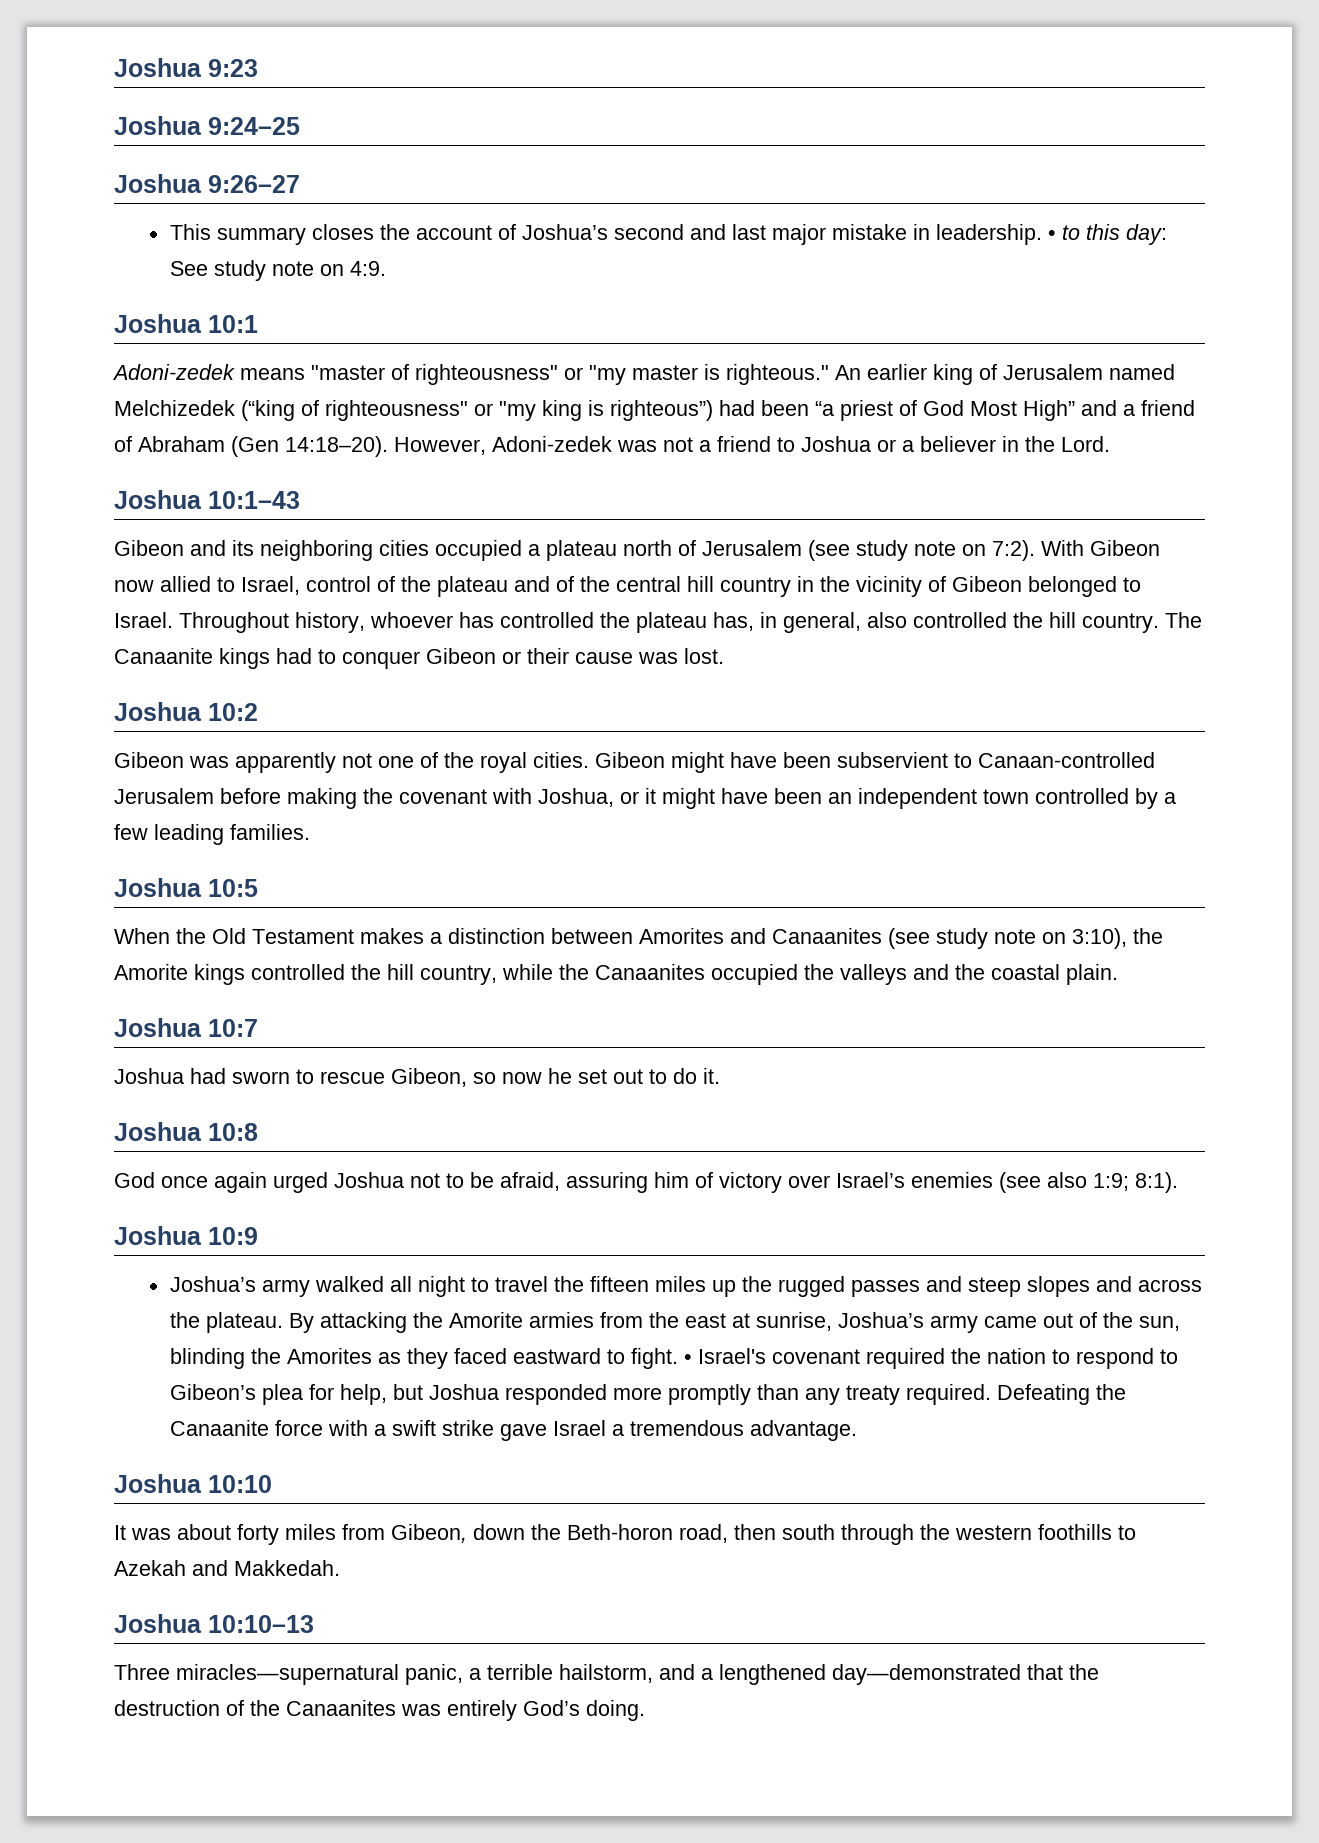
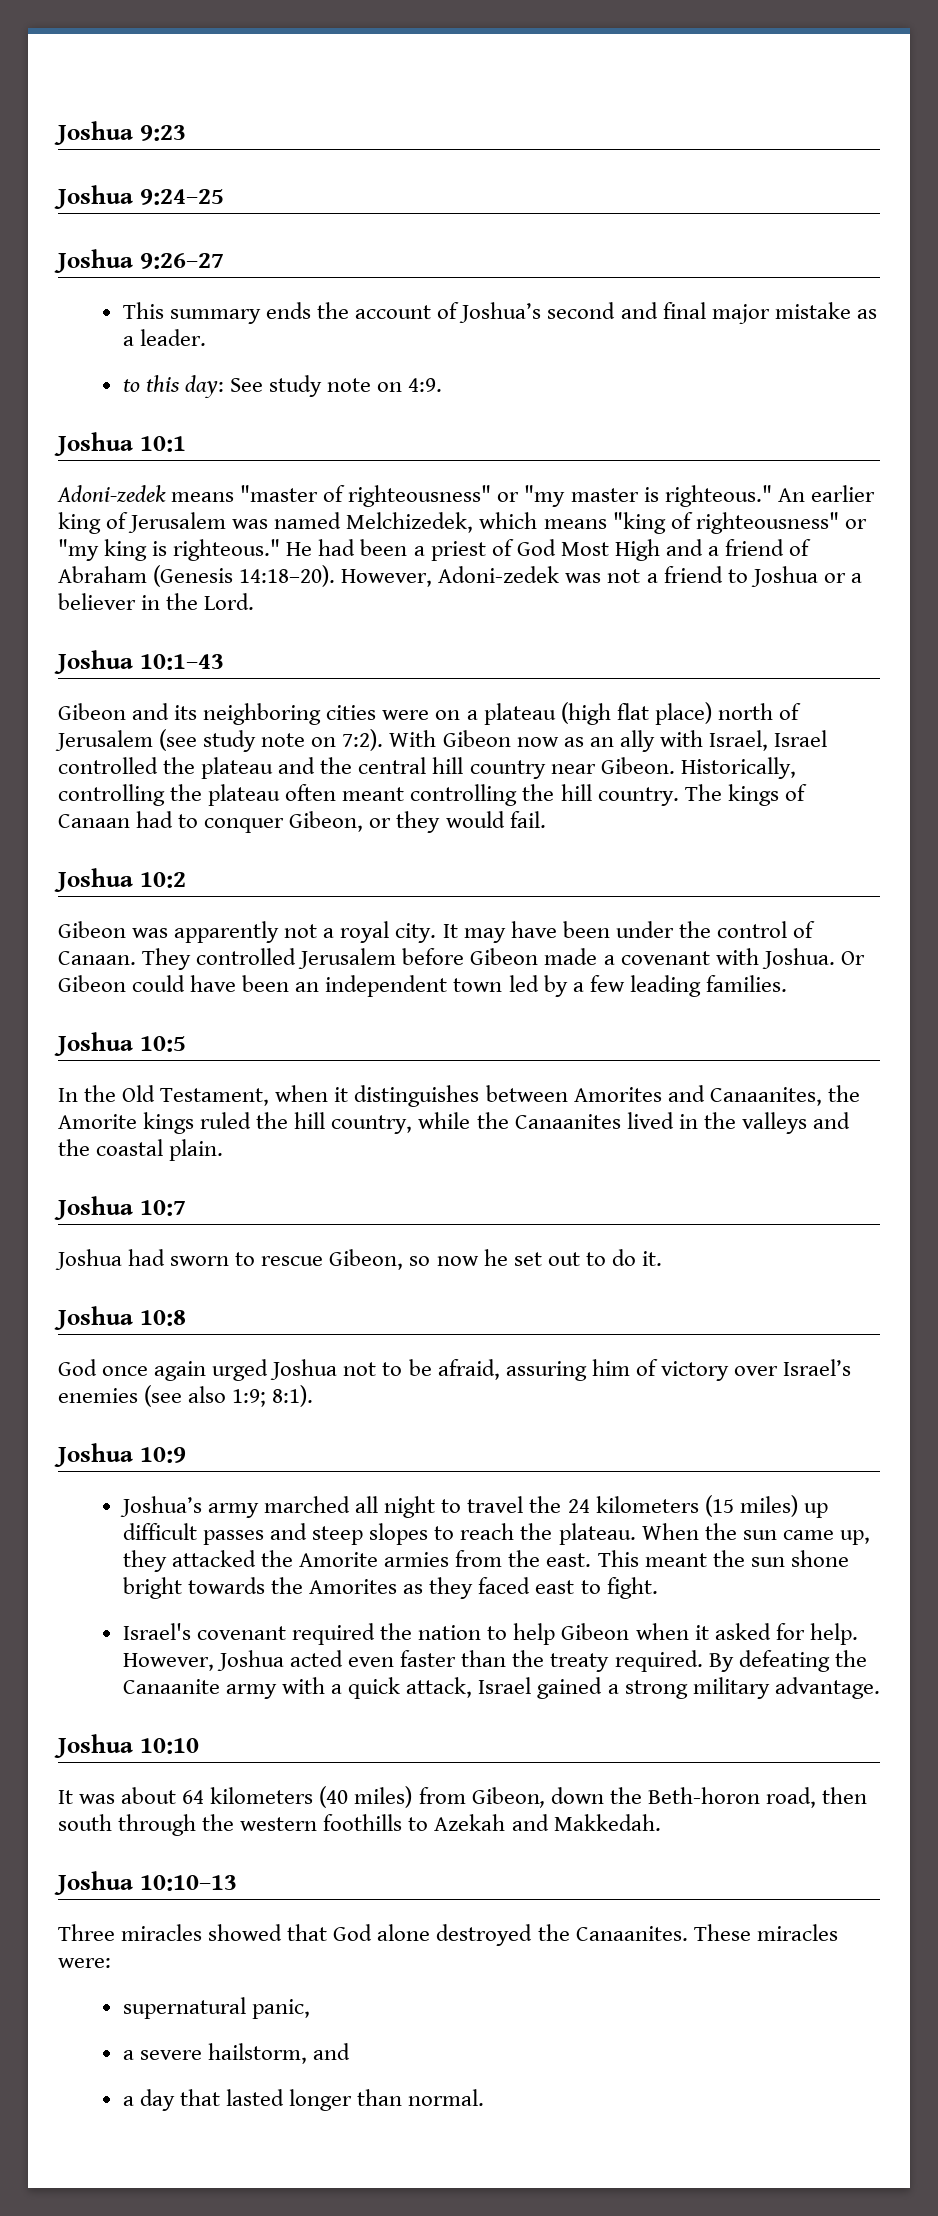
[311,224,374,240] closes -> [266,302,312,319] ends
[731,224,766,240] last -> [662,302,706,319] final
[912,224,1056,245] in leadership. • -> [856,309,877,319] [122,329,207,346] as a leader. //
[1109,364,1175,380] [114,400,295,421] named Melchizedek (“king -> [232,512,666,534] was named Melchizedek, which means "king
[610,400,713,421] righteous”) -> [173,539,313,561] righteous." He
[815,401,834,416] “a -> [413,546,425,556] a
[1023,400,1075,421] High” -> [614,539,660,561] High
[231,436,279,457] (Gen -> [153,565,234,587] (Genesis
[435,540,617,561] occupied a plateau -> [382,702,712,725] were on a plateau (high flat place)
[160,576,395,595] allied to Israel, control of -> [563,730,828,752] [58,757,158,774] as an ally with Israel, Israel controlled
[556,576,574,592] of -> (316, 765) none
[797,576,1141,597] [114,612,1202,633] [114,648,724,669] in the vicinity of Gibeon belonged to Israel. Throughout history, whoever has controlled the plateau has, in general, also controlled the hill country. The Canaanite kings had to conquer Gibeon or their cause was lost. -> [550,757,796,779] [58,784,807,806] [58,811,546,833] near Gibeon. Historically, controlling the plateau often meant controlling the hill country. The kings of Canaan had to conquer Gibeon, or they would fail.
[378,752,1155,773] [114,788,715,809] one of the royal cities. Gibeon might have been subservient to Canaan-controlled Jerusalem before making the covenant with Joshua, or it might -> [323,921,816,943] [58,948,865,970] [58,975,186,992] a royal city. It may have been under the control of Canaan. They controlled Jerusalem before Gibeon made a covenant with Joshua. Or Gibeon could
[1035,788,1129,804] controlled -> [508,975,539,992] led
[114,928,170,944] When -> [58,1088,78,1102] In
[252,928,1127,949] Testament makes a distinction between Amorites and Canaanites (see study note on 3:10), -> [160,1085,822,1107] Testament, when it distinguishes between Amorites and Canaanites,
[251,964,345,980] controlled -> [200,1112,252,1129] ruled
[711,964,798,985] occupied -> [626,1112,698,1129] lived in
[314,1276,384,1292] walked -> [264,1496,351,1513] marched
[589,1276,1202,1297] [169,1312,407,1333] fifteen miles up the rugged passes and steep slopes and across the plateau. By attacking -> [567,1495,828,1518] [122,1523,870,1545] [122,1550,257,1572] 24 kilometers (15 miles) up difficult passes and steep slopes to reach the plateau. When the sun came up, they attacked
[684,1312,1180,1333] [169,1348,245,1369] east at sunrise, Joshua’s army came out of the sun, blinding -> [546,1550,849,1567] [122,1577,266,1599] east. This meant the sun shone bright towards
[512,1348,601,1364] eastward -> [535,1580,575,1594] east
[683,1354,692,1364] • -> (658, 1588) //
[1075,1348,1178,1369] [169,1384,1090,1405] respond to Gibeon’s plea for help, but Joshua responded more promptly than any treaty required. Defeating -> [513,1623,858,1645] [122,1650,830,1672] help Gibeon when it asked for help. However, Joshua acted even faster than the treaty required. By defeating
[274,1420,323,1436] force -> [226,1684,278,1699] army
[391,1420,744,1441] swift strike gave Israel a tremendous -> [348,1677,770,1699] quick attack, Israel gained a strong military
[237,1524,336,1545] forty miles -> [182,1786,413,1808] 64 kilometers (40 miles)
[176,1664,399,1685] miracles—supernatural -> [121,1924,838,1946] [58,1958,111,1968] [122,1997,246,2019] miracles showed that God alone destroyed the Canaanites. These miracles were: // supernatural
[469,1664,553,1680] a terrible -> [122,2050,203,2060] // a severe
[701,1664,1099,1685] [114,1700,645,1721] a lengthened day—demonstrated that the destruction of the Canaanites was entirely God’s doing. -> [122,2089,485,2111] // a day that lasted longer than normal.

